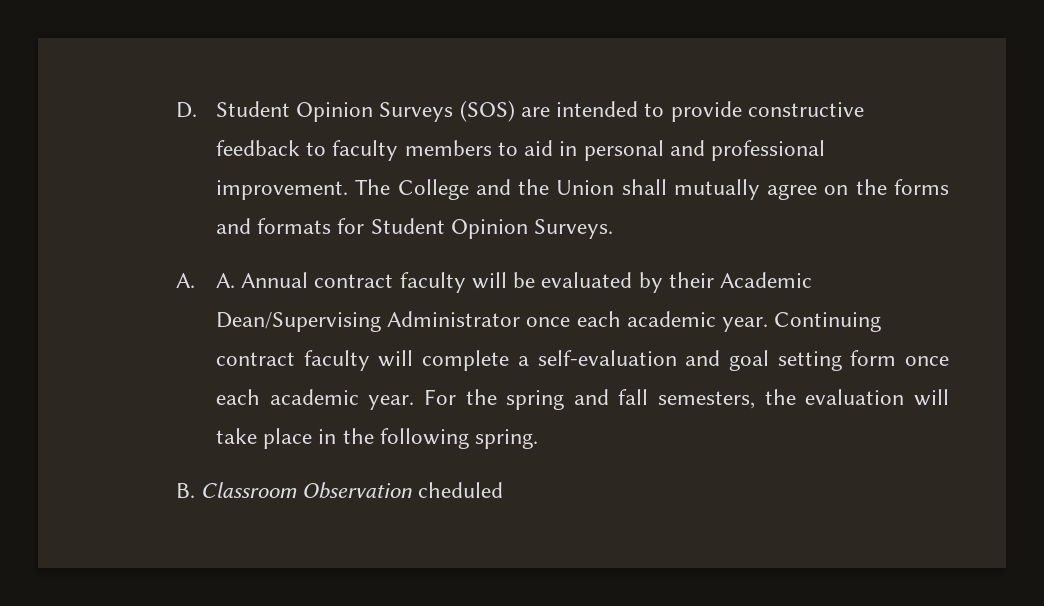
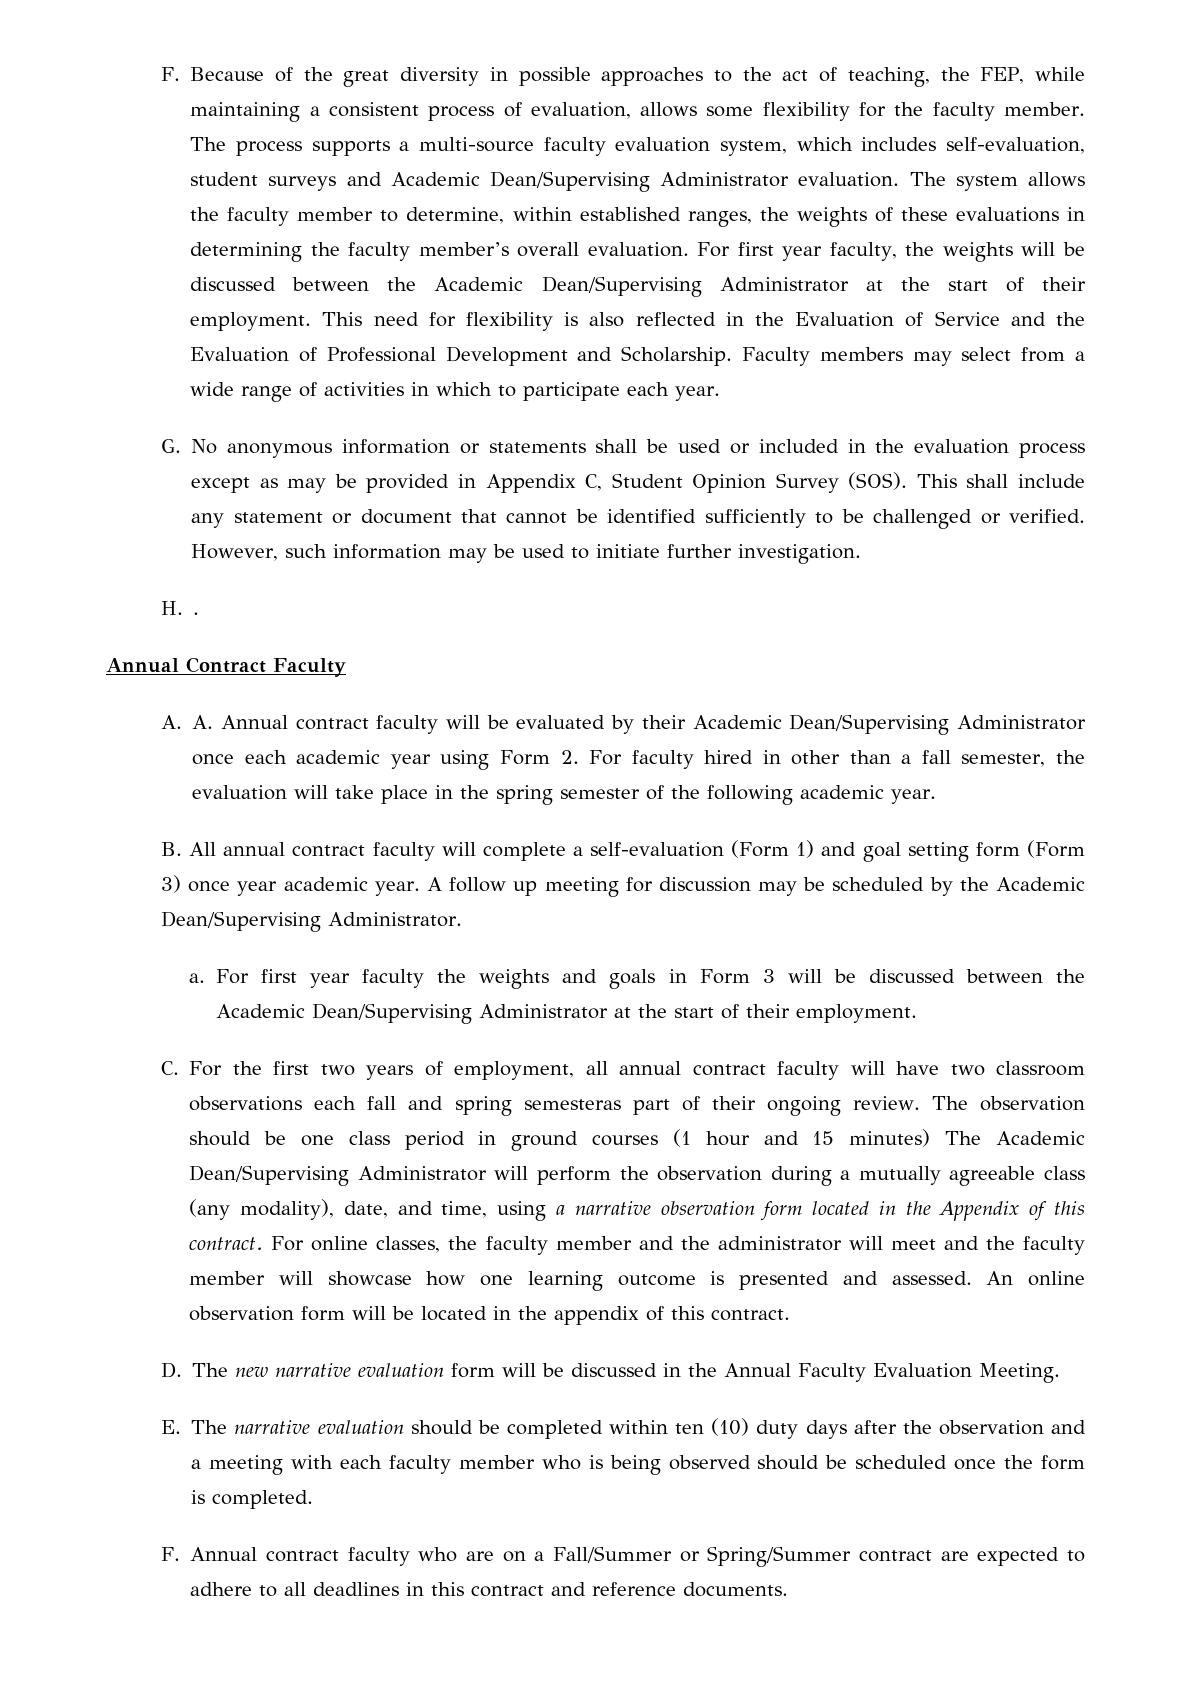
[175,100,864,122] [216,140,825,161] [216,179,950,200] [216,218,614,239] D. Student Opinion Surveys (SOS) are intended to provide constructive feedback to faculty members to aid in personal and professional improvement. The College and the Union shall mutually agree on the forms and formats for Student Opinion Surveys. -> [161,67,1086,87] [190,102,1086,122] [190,137,1085,156] [190,171,1085,192] [190,207,1085,227] [190,242,1085,262] [190,276,1087,297] [190,311,1086,331] [190,346,1085,366] [190,382,721,402] [161,439,1085,458] [191,472,1085,493] [191,509,1085,529] [191,544,862,564] [161,601,200,615] [106,657,346,677] F. Because of the great diversity in possible approaches to the act of teaching, the FEP, while maintaining a consistent process of evaluation, allows some flexibility for the faculty member. The process supports a multi-source faculty evaluation system, which includes self-evaluation, student surveys and Academic Dean/Supervising Administrator evaluation. The system allows the faculty member to determine, within established ranges, the weights of these evaluations in determining the faculty member’s overall evaluation. For first year faculty, the weights will be discussed between the Academic Dean/Supervising Administrator at the start of their employment. This need for flexibility is also reflected in the Evaluation of Service and the Evaluation of Professional Development and Scholarship. Faculty members may select from a wide range of activities in which to participate each year. // G. No anonymous information or statements shall be used or included in the evaluation process except as may be provided in Appendix C, Student Opinion Survey (SOS). This shall include any statement or document that cannot be identified sufficiently to be challenged or verified. However, such information may be used to initiate further investigation. // H. . // Annual Contract Faculty
[722,312,882,332] [216,350,950,371] [216,389,756,410] year. Continuing contract faculty will complete a self-evaluation and goal setting form once each academic year. For the spring and fall semesters, -> [390,750,1046,770] year using Form 2. For faculty hired in other than a fall semester,
[379,428,539,449] [175,482,504,499] following spring. // B. Classroom Observation cheduled -> [496,785,937,805] [161,840,1086,862] [161,875,1085,897] [161,911,463,932] [188,969,1086,989] [216,1003,918,1024] [161,1061,1085,1080] [189,1096,1086,1116] [189,1129,1085,1151] [189,1165,1085,1186] [189,1199,1086,1221] [189,1236,1085,1255] [189,1271,1086,1291] [189,1306,791,1325] [161,1362,1061,1383] [161,1418,1087,1439] [191,1455,1086,1475] [191,1490,314,1509] [161,1546,1086,1567] [190,1582,789,1597] spring semester of the following academic year. // B. All annual contract faculty will complete a self-evaluation (Form 1) and goal setting form (Form 3) once year academic year. A follow up meeting for discussion may be scheduled by the Academic Dean/Supervising Administrator. // a. For first year faculty the weights and goals in Form 3 will be discussed between the Academic Dean/Supervising Administrator at the start of their employment. // C. For the first two years of employment, all annual contract faculty will have two classroom observations each fall and spring semesteras part of their ongoing review. The observation should be one class period in ground courses (1 hour and 15 minutes) The Academic Dean/Supervising Administrator will perform the observation during a mutually agreeable class (any modality), date, and time, using a narrative observation form located in the Appendix of this contract. For online classes, the faculty member and the administrator will meet and the faculty member will showcase how one learning outcome is presented and assessed. An online observation form will be located in the appendix of this contract. // D. The new narrative evaluation form will be discussed in the Annual Faculty Evaluation Meeting. // E. The narrative evaluation should be completed within ten (10) duty days after the observation and a meeting with each faculty member who is being observed should be scheduled once the form is completed. // F. Annual contract faculty who are on a Fall/Summer or Spring/Summer contract are expected to adhere to all deadlines in this contract and reference documents.

